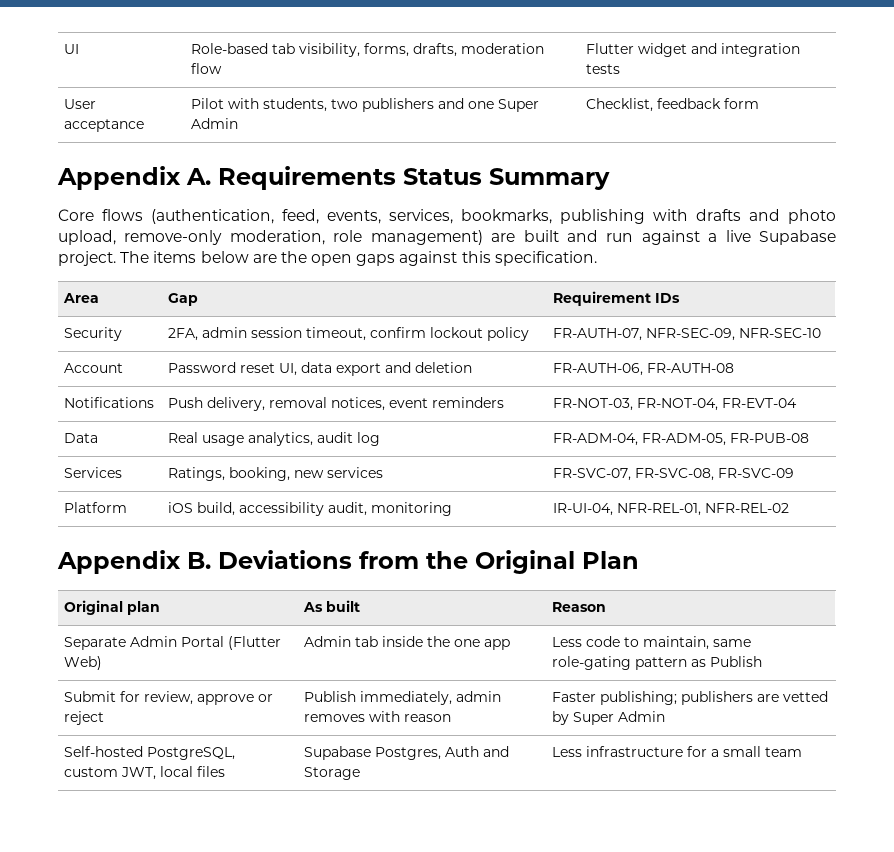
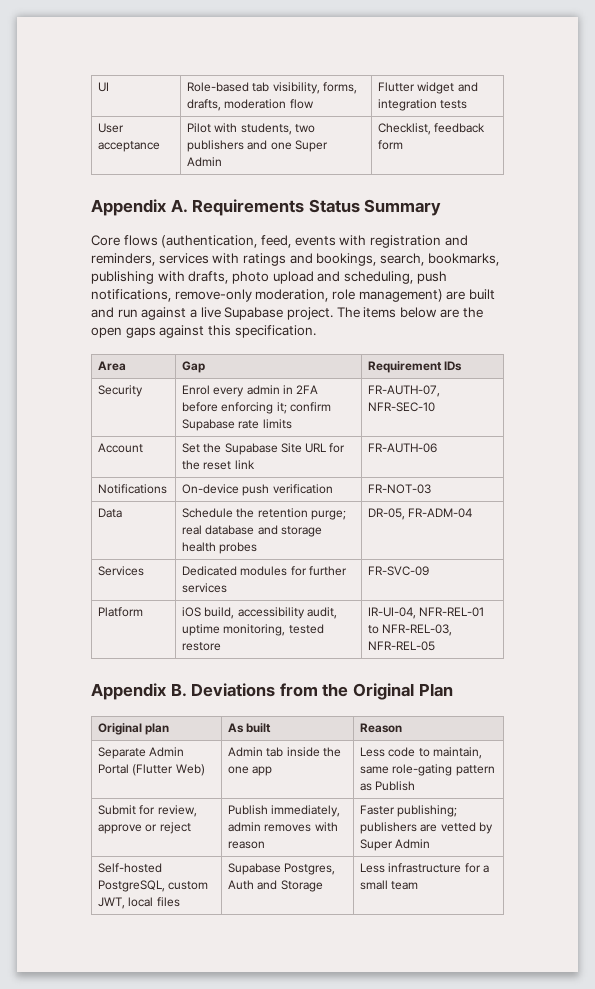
[327,209,836,224] [58,230,116,245] events, services, bookmarks, publishing with drafts and photo upload, -> [294,235,468,248] [91,253,499,266] [91,271,447,284] [91,289,171,302] events with registration and reminders, services with ratings and bookings, search, bookmarks, publishing with drafts, photo upload and scheduling, push notifications,
[168,327,530,341] 2FA, admin session timeout, confirm lockout policy -> [182,385,319,397] [182,402,331,414] [182,419,292,431] Enrol every admin in 2FA before enforcing it; confirm Supabase rate limits
[646,328,736,341] NFR-SEC-09, -> (441, 391) none
[168,362,473,376] [553,363,735,376] [64,397,155,408] [168,397,505,411] [553,398,798,411] [64,433,99,443] [168,432,381,446] [553,433,810,446] [64,467,123,478] [168,467,325,481] Password reset UI, data export and deletion | FR-AUTH-06, FR-AUTH-08 // Notifications | Push delivery, removal notices, event reminders | FR-NOT-03, FR-NOT-04, FR-EVT-04 // Data | Real usage analytics, audit log | FR-ADM-04, FR-ADM-05, FR-PUB-08 // Services | Ratings, booking, new -> [182,443,346,455] [182,460,255,470] [368,443,438,453] [98,484,168,494] [182,484,333,496] [368,484,432,494] [98,508,123,518] [182,508,346,520] [182,525,322,537] [182,542,258,554] [368,508,473,520] [98,566,145,576] [182,566,347,576] Set the Supabase Site URL for the reset link | FR-AUTH-06 // Notifications | On-device push verification | FR-NOT-03 // Data | Schedule the retention purge; real database and storage health probes | DR-05, FR-ADM-04 // Services | Dedicated modules for further
[553,468,715,481] FR-SVC-07, FR-SVC-08, -> (228, 588) none
[371,502,453,516] [553,503,790,516] monitoring | IR-UI-04, NFR-REL-01, NFR-REL-02 -> [182,624,324,636] [182,642,222,651] [368,607,485,619] [368,624,453,636] [368,641,436,651] uptime monitoring, tested restore | IR-UI-04, NFR-REL-01 to NFR-REL-03, NFR-REL-05

